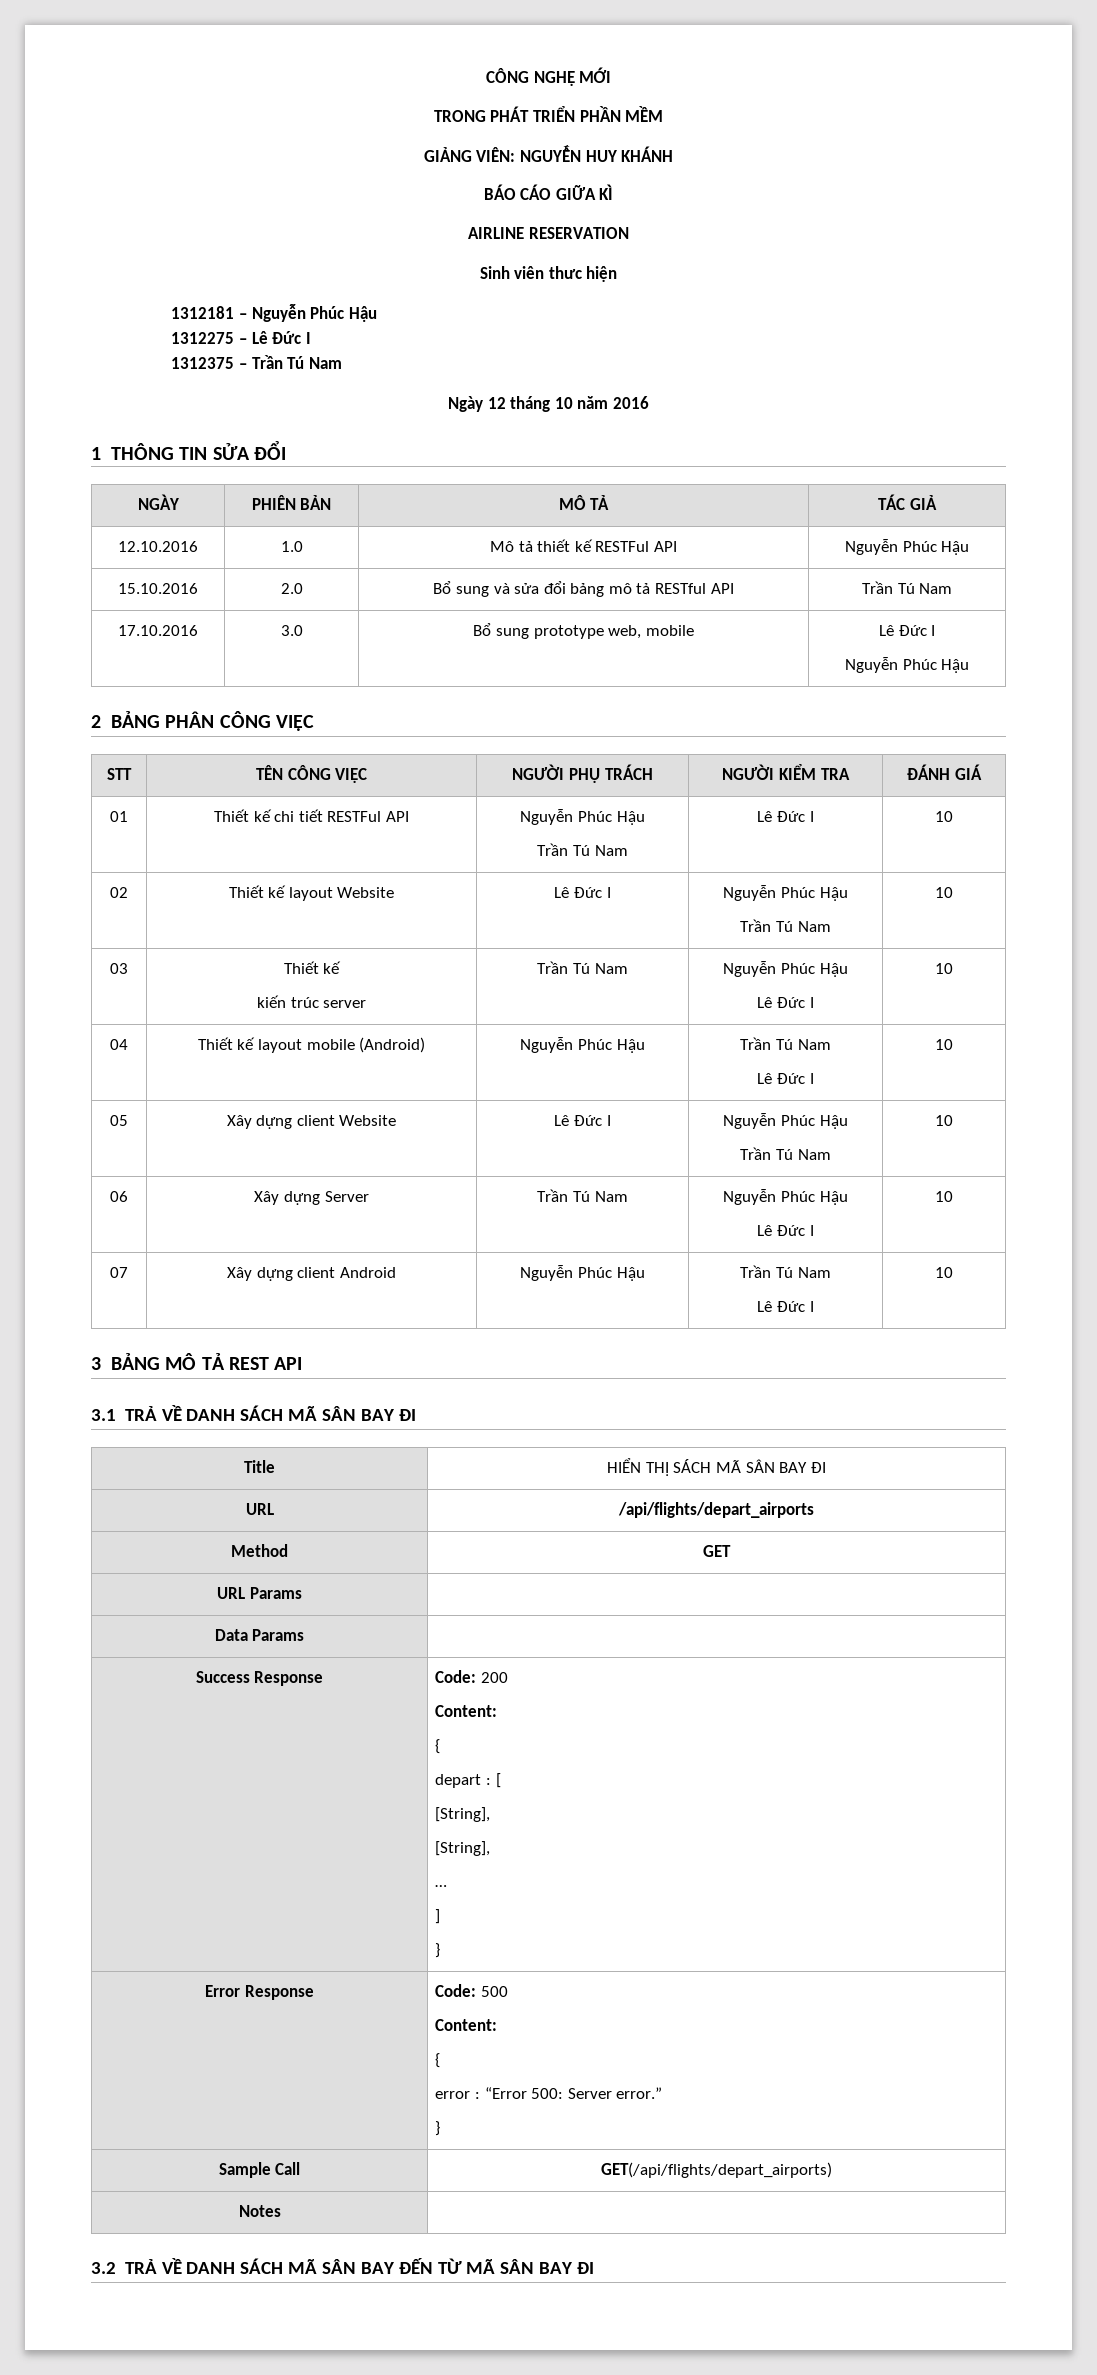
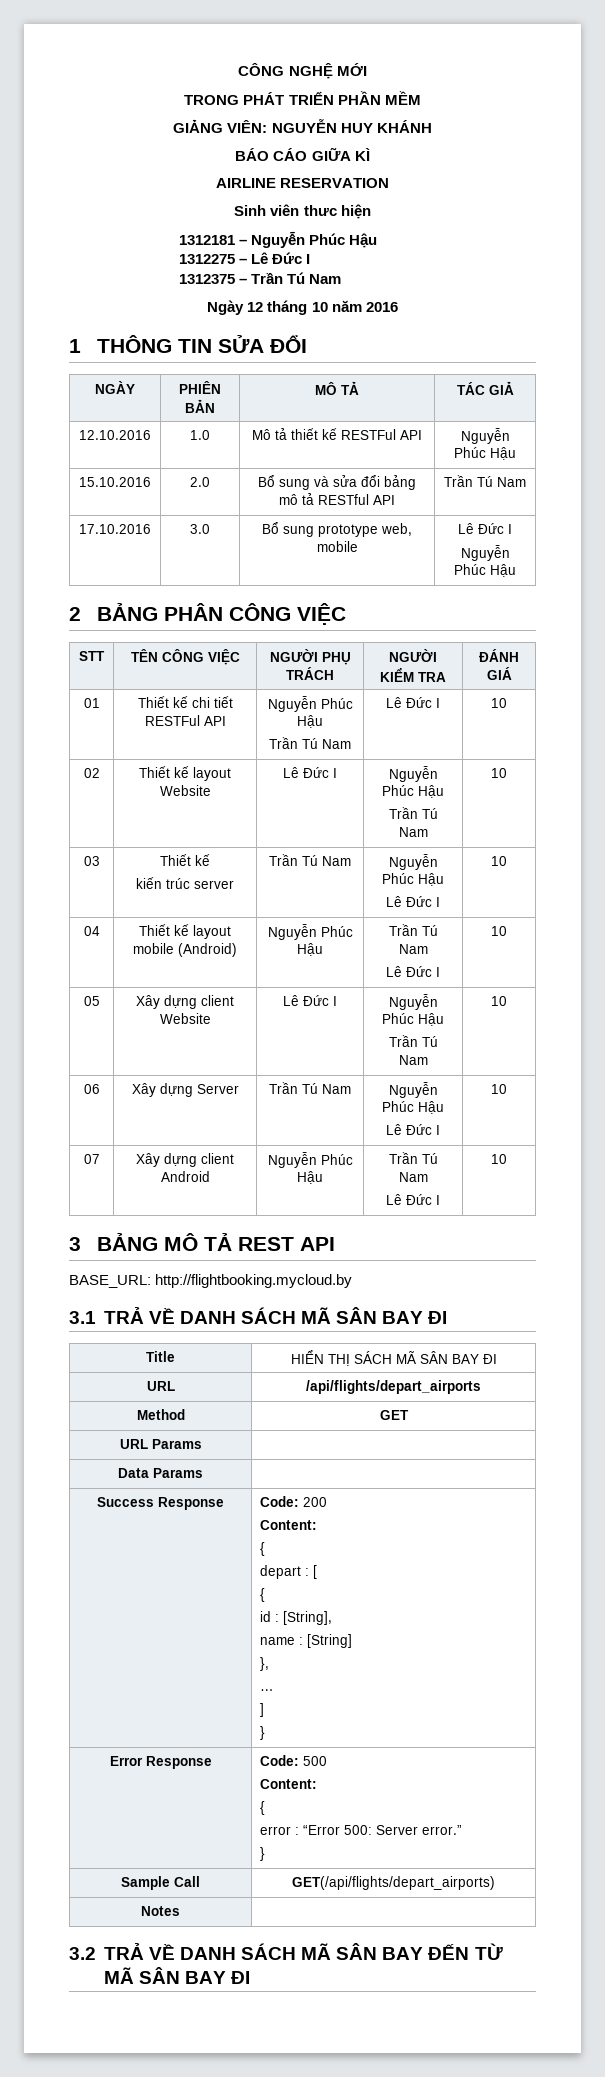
(303, 1363) none -> [69,1274,353,1288] // BASE_URL: http://flightbooking.mycloud.by
[435,1807,491,1822] [435,1841,491,1856] [String], // [String], -> [260,1588,266,1602] [260,1611,333,1625] [260,1634,353,1648] [260,1657,270,1671] { // id : [String], // name : [String] // },

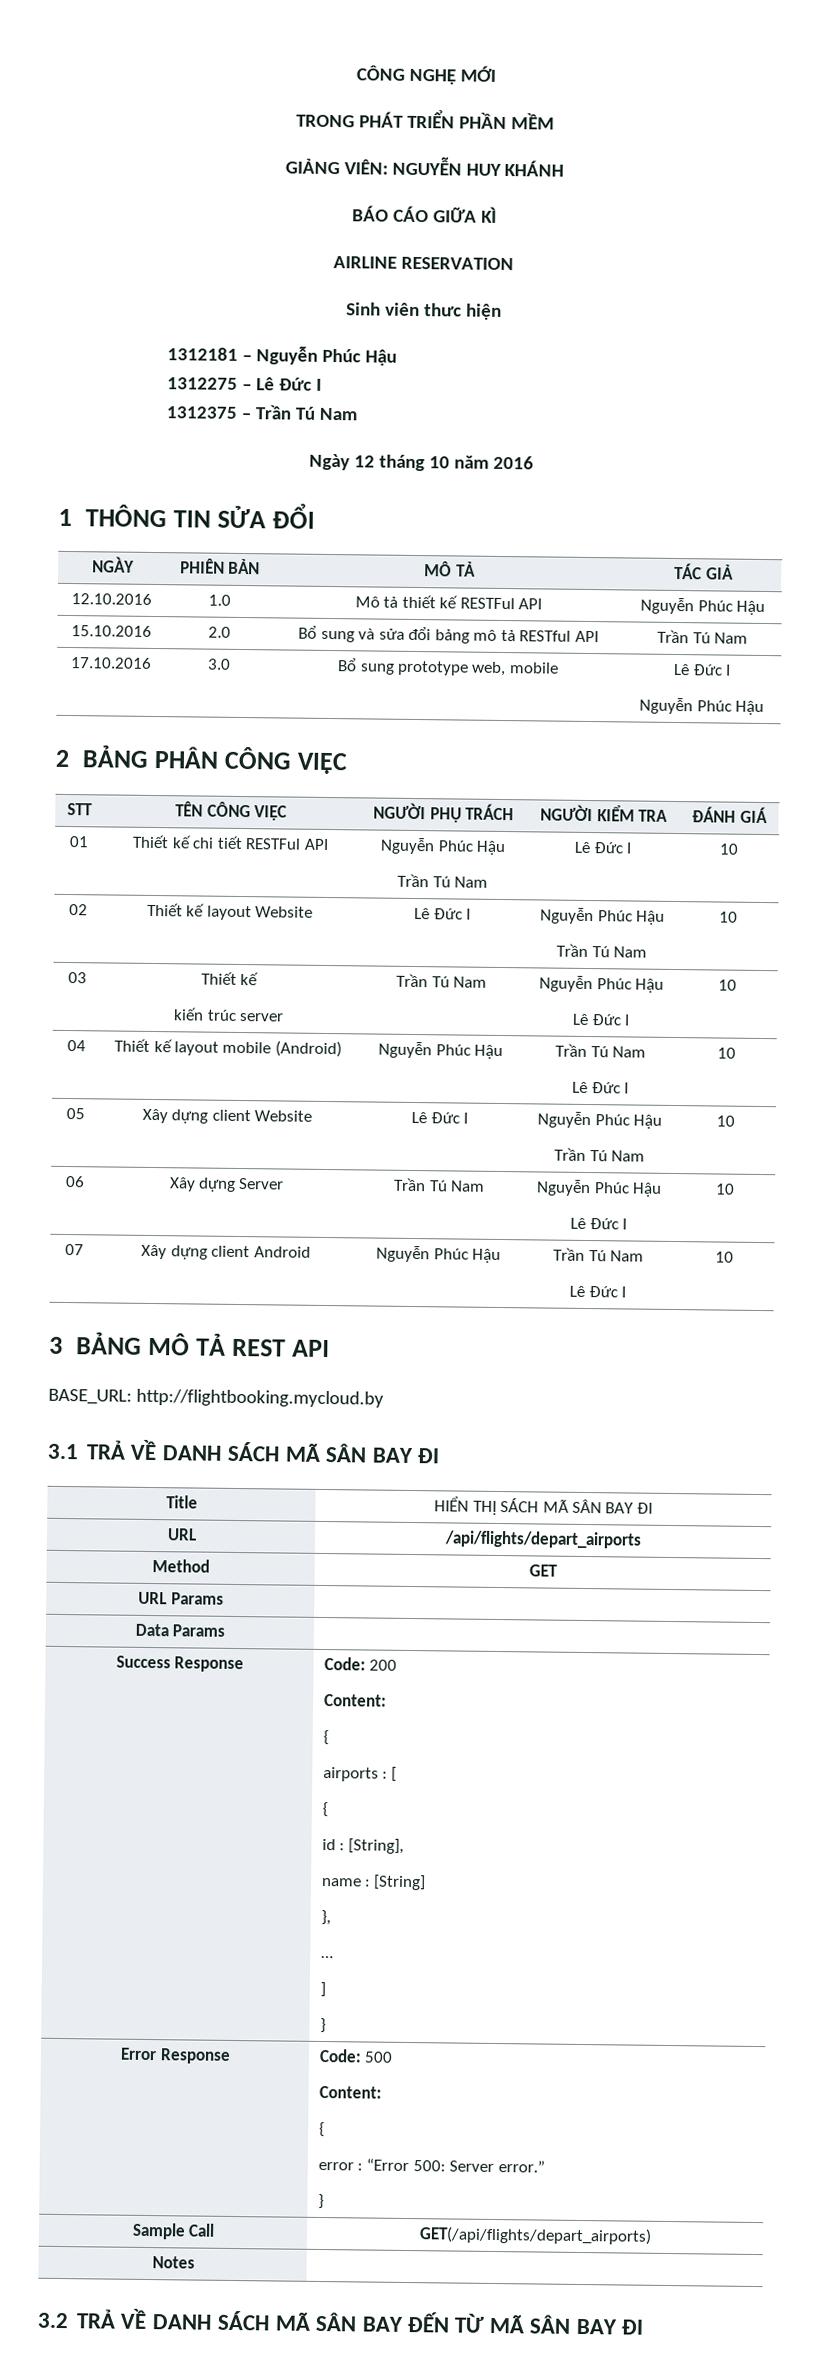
[260,1565,302,1579] depart -> [322,1766,379,1782] airports

